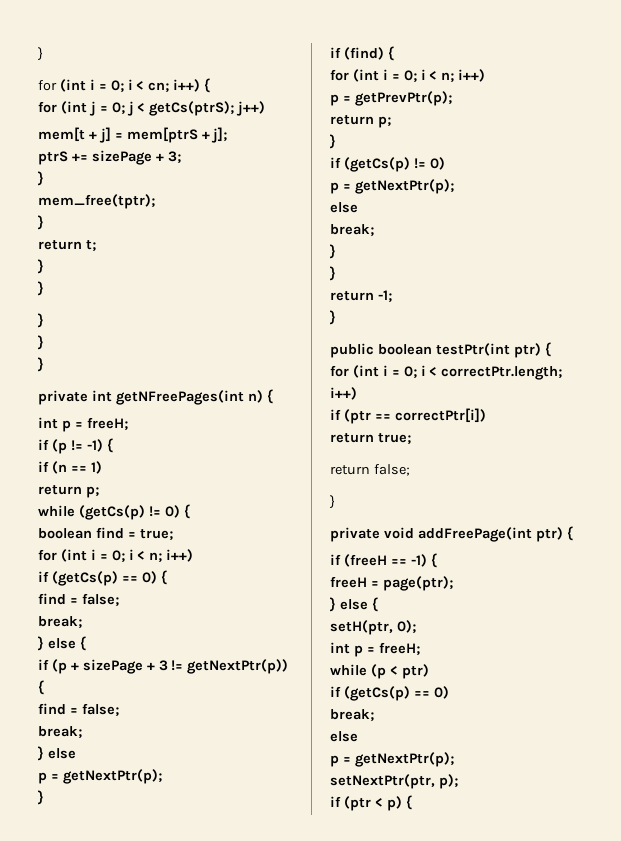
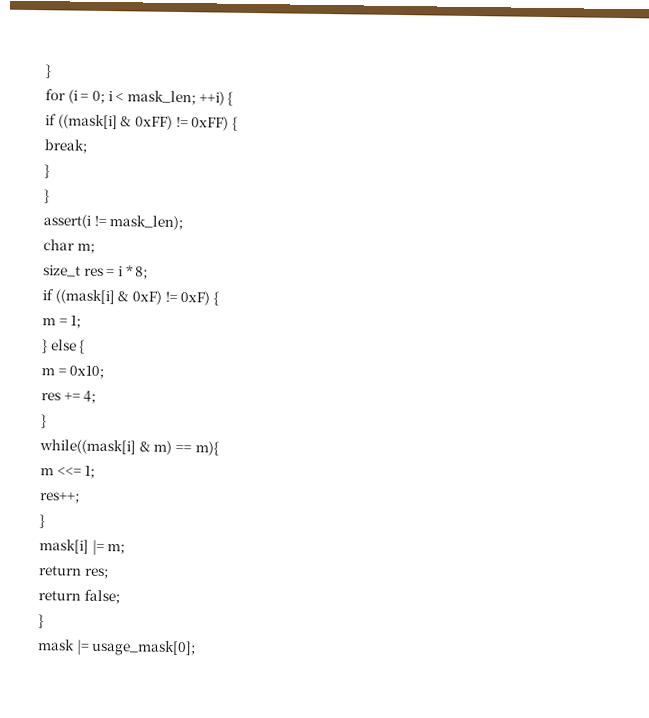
[59,78,211,93] [38,101,266,116] [38,127,228,143] [38,150,181,165] [38,171,44,186] [38,194,155,209] [38,215,44,230] [38,240,96,251] [38,259,44,274] [38,281,44,296] [38,313,44,328] [38,335,44,350] [38,357,44,372] [38,389,273,405] [38,417,128,432] [38,438,113,454] [38,461,102,474] [38,485,99,498] [38,504,190,520] [38,527,173,540] [38,549,194,562] [38,570,167,586] [38,593,119,606] [38,616,82,628] [38,636,86,651] [38,659,289,674] [38,680,44,695] [38,703,119,716] [38,726,82,738] [38,746,76,761] [38,769,162,784] [38,790,44,805] [330,46,394,61] [330,69,486,82] [330,91,452,106] [330,115,391,128] [330,134,336,149] [330,157,445,172] [330,179,454,194] [330,202,358,213] [330,224,374,236] [330,244,336,259] [330,266,336,281] [330,290,392,302] [330,310,336,325] [330,342,551,358] [330,365,563,380] [330,387,357,400] [330,408,486,424] [330,433,411,444] (int i = 0; i < cn; i++) { // for (int j = 0; j < getCs(ptrS); j++) // mem[t + j] = mem[ptrS + j]; // ptrS += sizePage + 3; // } // mem_free(tptr); // } // return t; // } // } // } // } // } // private int getNFreePages(int n) { // int p = freeH; // if (p != -1) { // if (n == 1) // return p; // while (getCs(p) != 0) { // boolean find = true; // for (int i = 0; i < n; i++) // if (getCs(p) == 0) { // find = false; // break; // } else { // if (p + sizePage + 3 != getNextPtr(p)) { // find = false; // break; // } else // p = getNextPtr(p); // } // if (find) { // for (int i = 0; i < n; i++) // p = getPrevPtr(p); // return p; // } // if (getCs(p) != 0) // p = getNextPtr(p); // else // break; // } // } // return -1; // } // public boolean testPtr(int ptr) { // for (int i = 0; i < correctPtr.length; i++) // if (ptr == correctPtr[i]) // return true; -> [67,89,234,106] [45,114,238,131] [44,139,87,154] [44,164,50,179] [44,189,50,204] [43,214,184,231] [43,239,95,254] [43,265,149,280] [42,289,219,306] [42,315,82,329] [42,339,86,354] [41,365,105,380] [41,390,97,404] [41,414,47,429] [39,439,219,456] [40,465,96,479] [40,491,80,504] [39,514,45,529] [39,539,126,556] [39,565,109,580] (i = 0; i < mask_len; ++i) { // if ((mask[i] & 0xFF) != 0xFF) { // break; // } // } // assert(i != mask_len); // char m; // size_t res = i * 8; // if ((mask[i] & 0xF) != 0xF) { // m = 1; // } else { // m = 0x10; // res += 4; // } // while((mask[i] & m) == m){ // m <<= 1; // res++; // } // mask[i] |= m; // return res;
[330,526,573,542] [330,553,437,568] [330,576,453,591] [330,597,378,612] [330,620,416,635] [330,642,420,657] [330,664,429,679] [330,686,449,701] [330,709,374,721] [330,731,358,742] [330,752,454,767] [330,774,458,789] [330,795,412,811] private void addFreePage(int ptr) { // if (freeH == -1) { // freeH = page(ptr); // } else { // setH(ptr, 0); // int p = freeH; // while (p < ptr) // if (getCs(p) == 0) // break; // else // p = getNextPtr(p); // setNextPtr(ptr, p); // if (ptr < p) { -> [38,639,197,657] mask |= usage_mask[0];

